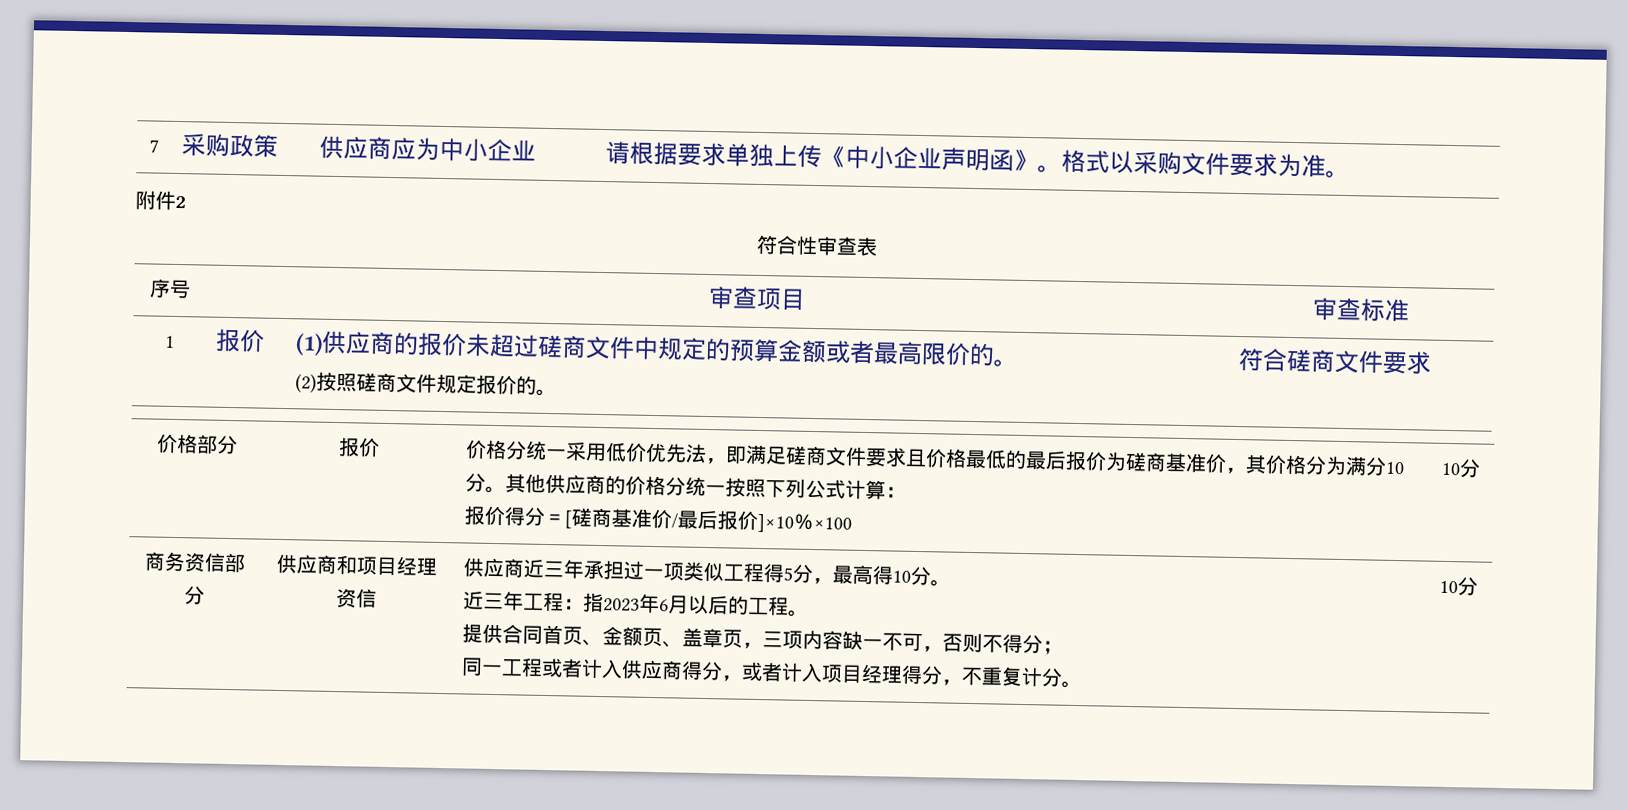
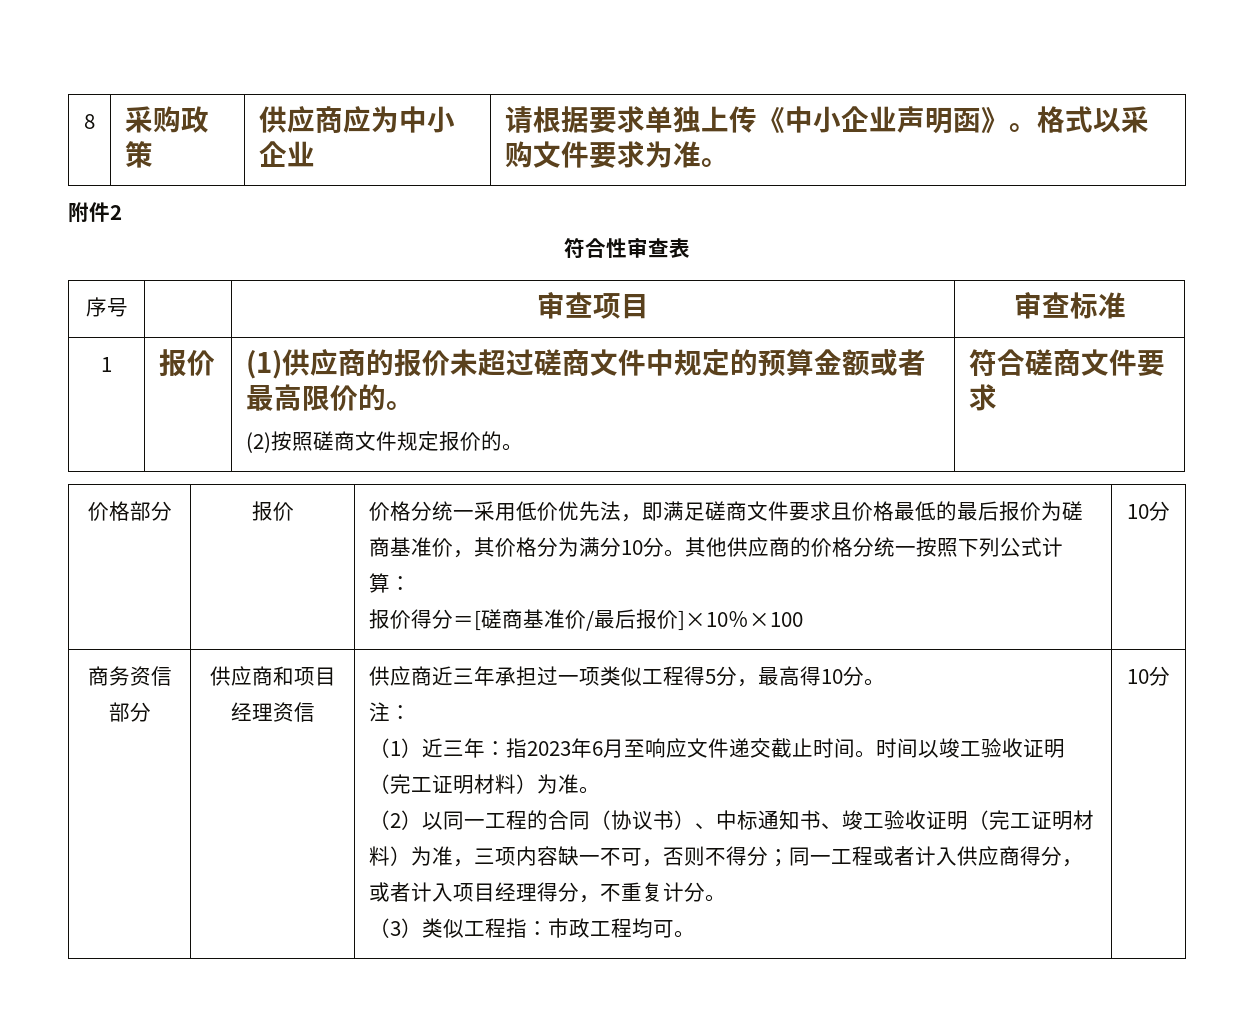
[148,139,159,153] 7 -> [84,114,95,129] 8
[462,590,809,617] [461,623,743,648] 近三年工程：指2023年6月以后的工程。 // 提供合同首页、金额页、盖章页 -> [369,702,412,722] [369,738,1066,758] [369,774,601,794] [369,810,1095,830] [369,846,454,866] 注： // （1）近三年：指2023年6月至响应文件递交截止时间。时间以竣工验收证明（完工证明材料）为准。 // （2）以同一工程的合同（协议书）、中标通知书、竣工验收证明（完工证明材料）为准
(1063, 647) // -> (790, 858) none
(1082, 684) none -> [369,918,696,938] // （3）类似工程指：市政工程均可。

